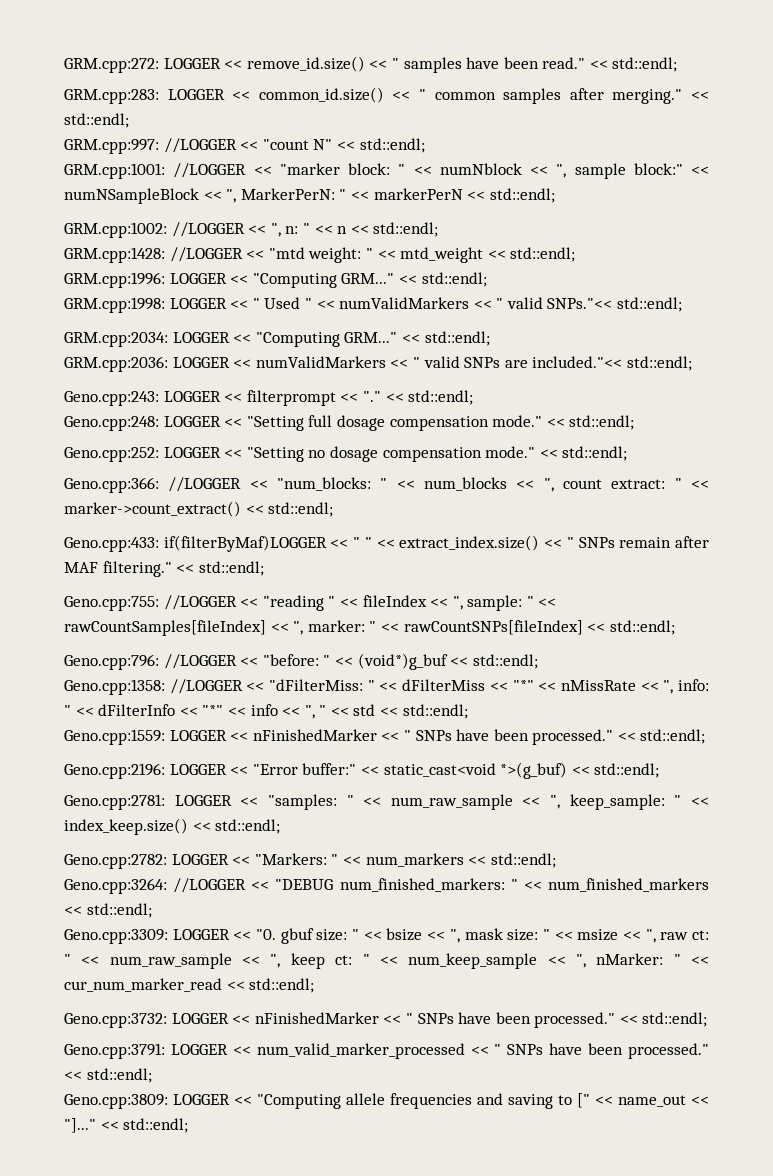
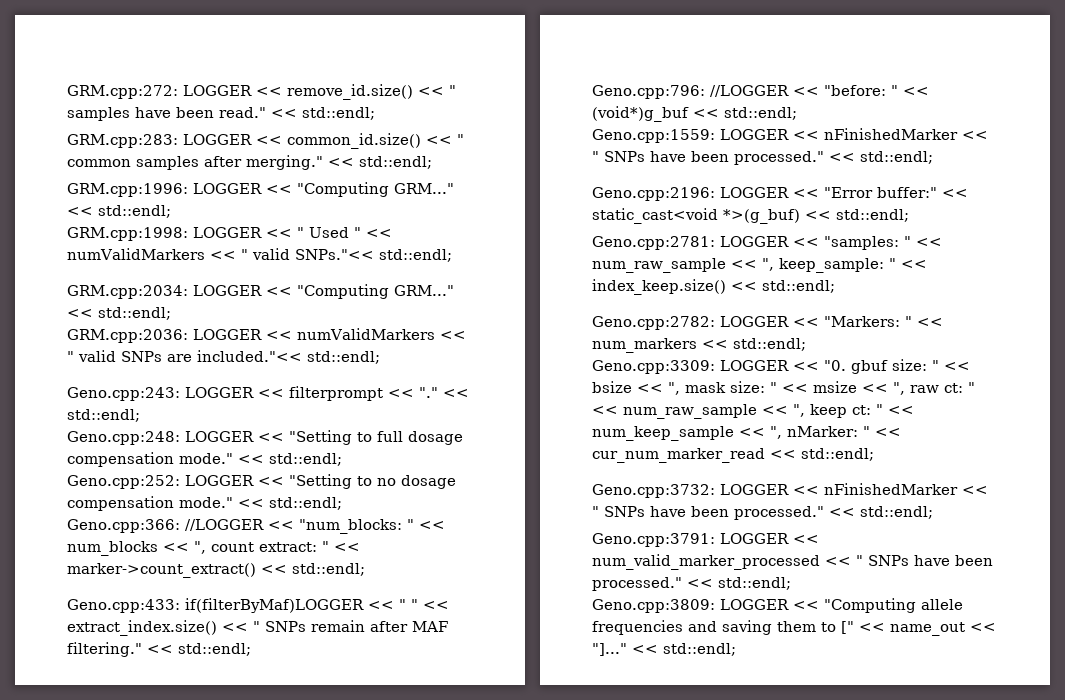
[64,138,425,154] [64,163,709,179] [64,188,555,204] [64,222,439,238] [64,247,576,263] // GRM.cpp:997: //LOGGER << "count N" << std::endl; // GRM.cpp:1001: //LOGGER << "marker block: " << numNblock << ", sample block:" << numNSampleBlock << ", MarkerPerN: " << markerPerN << std::endl; // GRM.cpp:1002: //LOGGER << ", n: " << n << std::endl; // GRM.cpp:1428: //LOGGER << "mtd weight: " << mtd_weight << std::endl; -> (432, 162) none
(304, 423) none -> [357,432,372,442] to
(304, 454) none -> [357,476,372,486] to
[64,595,557,611] [64,620,675,636] // Geno.cpp:755: //LOGGER << "reading " << fileIndex << ", sample: " << rawCountSamples[fileIndex] << ", marker: " << rawCountSNPs[fileIndex] << std::endl; -> (251, 649) none
[64,679,709,695] [64,704,468,719] // Geno.cpp:1358: //LOGGER << "dFilterMiss: " << dFilterMiss << "*" << nMissRate << ", info: " << dFilterInfo << "*" << info << ", " << std << std::endl; -> (797, 113) none
[64,878,710,894] [64,903,152,918] // Geno.cpp:3264: //LOGGER << "DEBUG num_finished_markers: " << num_finished_markers << std::endl; -> (806, 344) none
(553, 1101) none -> [777,621,816,632] them

